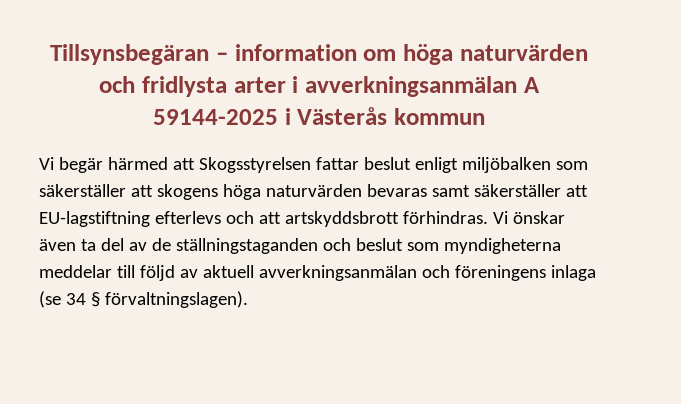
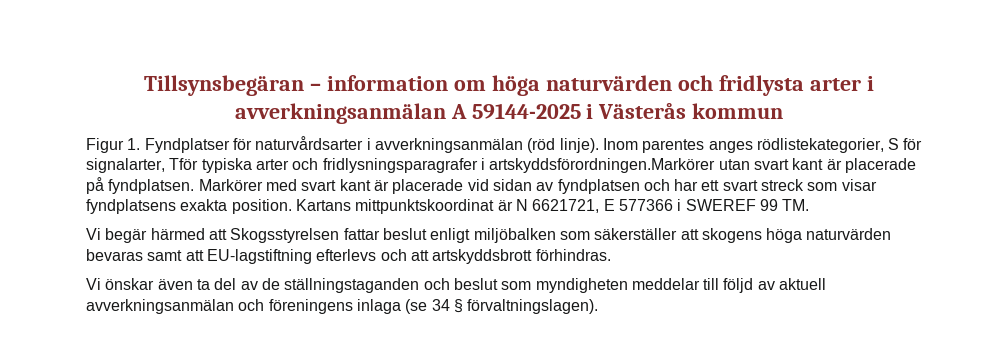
(486, 116) none -> [86,136,923,153] [86,158,916,173] [86,177,877,194] [86,199,810,214] // Figur 1. Fyndplatser för naturvårdsarter i avverkningsanmälan (röd linje). Inom parentes anges rödlistekategorier, S för signalarter, Tför typiska arter och fridlysningsparagrafer i artskyddsförordningen.Markörer utan svart kant är placerade på fyndplatsen. Markörer med svart kant är placerade vid sidan av fyndplatsen och har ett svart streck som visar fyndplatsens exakta position. Kartans mittpunktskoordinat är N 6621721, E 577366 i SWEREF 99 TM.
[473,184,561,197] säkerställer -> (183, 255) none
(488, 217) none -> (611, 255) //
[443,238,561,254] myndigheterna -> [535,278,628,293] myndigheten

